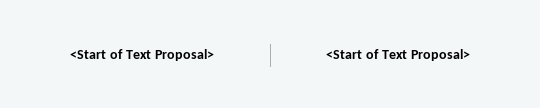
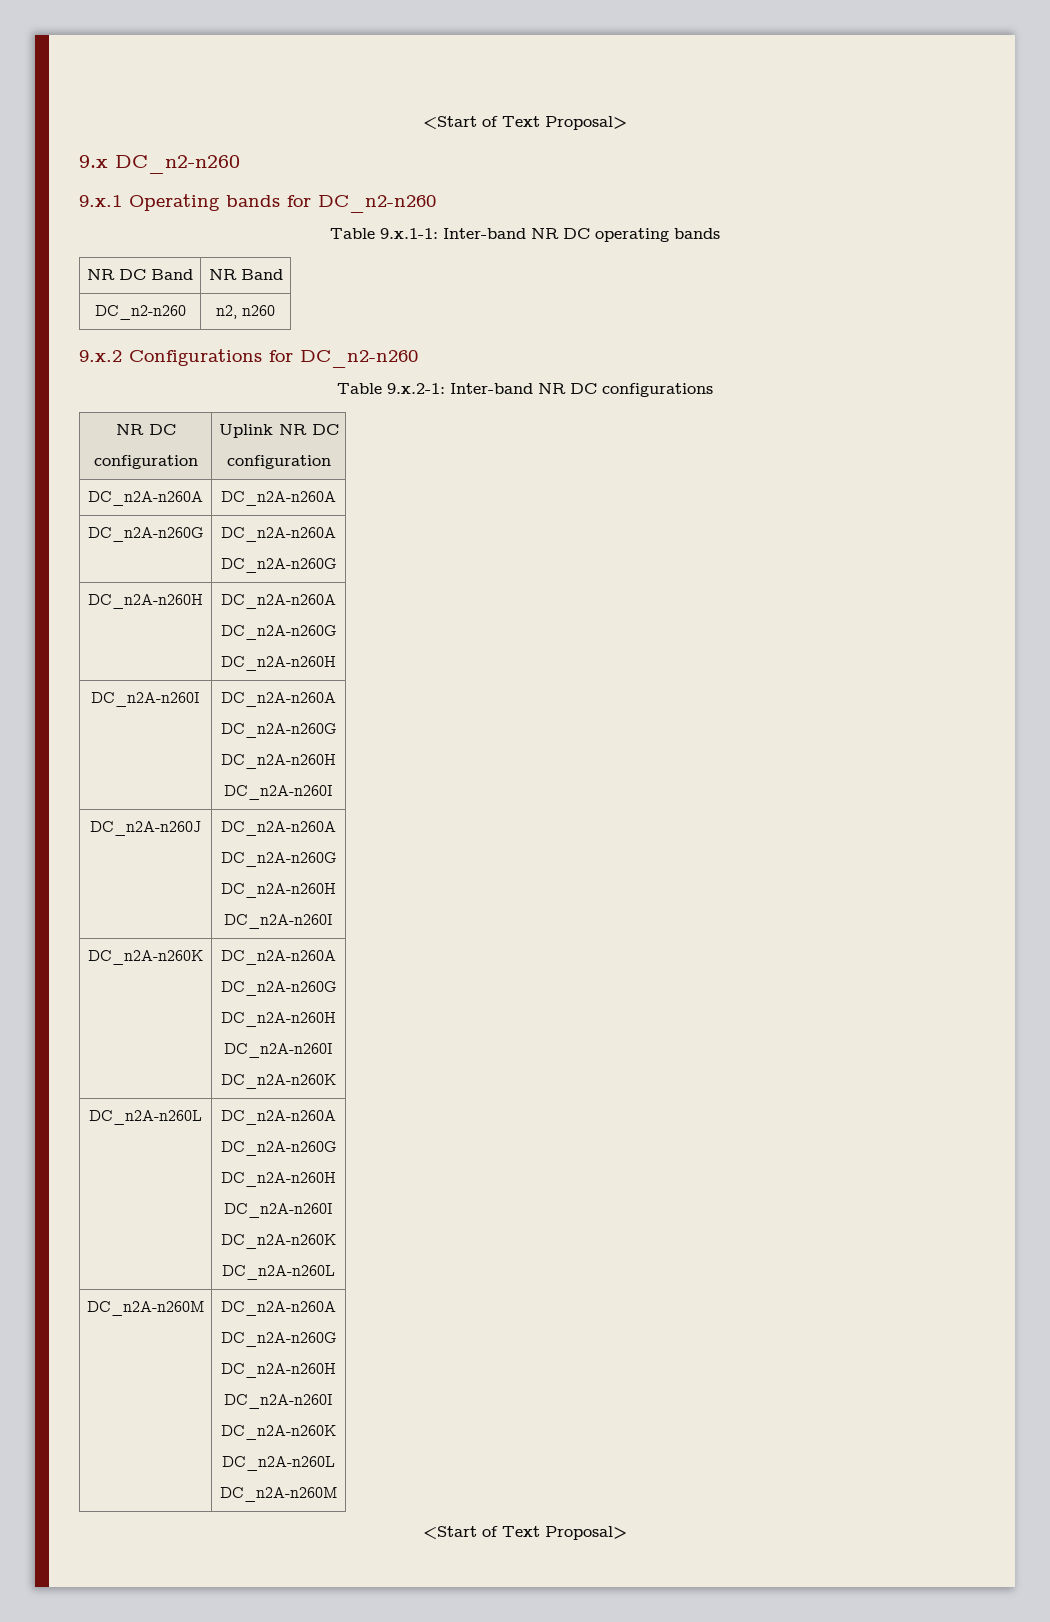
[70,49,214,61] <Start of Text Proposal> -> [423,116,627,130] [79,155,240,174] [79,194,436,213] [330,228,720,242] [87,269,193,280] [208,269,283,280] [94,305,186,320] [216,305,275,319] [79,349,418,368] [337,383,713,397] [115,424,176,435] [93,455,198,469] [218,424,339,438] [226,455,331,469] [88,491,203,506] [221,491,336,506] [87,527,204,542] [221,527,336,542] [220,558,337,573] [88,594,203,609] [221,594,336,609] [220,625,337,640] [221,656,336,671] [91,692,200,707] [221,692,336,707] [220,723,337,738] [221,754,336,769] [224,785,333,800] [90,821,201,836] [221,821,336,836] [220,852,337,867] [221,883,336,898] [224,914,333,929] [88,950,203,965] [221,950,336,965] [220,981,337,996] [221,1012,336,1027] [224,1043,333,1058] [221,1074,336,1089] [89,1110,202,1125] [221,1110,336,1125] [220,1141,337,1156] [221,1172,336,1187] [224,1203,333,1218] [221,1234,336,1249] [222,1265,335,1280] [86,1301,205,1316] [221,1301,336,1316] [220,1332,337,1347] [221,1363,336,1378] [224,1394,333,1409] [221,1425,336,1440] [222,1456,335,1471] [219,1487,338,1502] <Start of Text Proposal> // 9.x DC_n2-n260 // 9.x.1 Operating bands for DC_n2-n260 // Table 9.x.1-1: Inter-band NR DC operating bands // NR DC Band | NR Band // DC_n2-n260 | n2, n260 // 9.x.2 Configurations for DC_n2-n260 // Table 9.x.2-1: Inter-band NR DC configurations // NR DC // configuration | Uplink NR DC // configuration // DC_n2A-n260A | DC_n2A-n260A // DC_n2A-n260G | DC_n2A-n260A // DC_n2A-n260G // DC_n2A-n260H | DC_n2A-n260A // DC_n2A-n260G // DC_n2A-n260H // DC_n2A-n260I | DC_n2A-n260A // DC_n2A-n260G // DC_n2A-n260H // DC_n2A-n260I // DC_n2A-n260J | DC_n2A-n260A // DC_n2A-n260G // DC_n2A-n260H // DC_n2A-n260I // DC_n2A-n260K | DC_n2A-n260A // DC_n2A-n260G // DC_n2A-n260H // DC_n2A-n260I // DC_n2A-n260K // DC_n2A-n260L | DC_n2A-n260A // DC_n2A-n260G // DC_n2A-n260H // DC_n2A-n260I // DC_n2A-n260K // DC_n2A-n260L // DC_n2A-n260M | DC_n2A-n260A // DC_n2A-n260G // DC_n2A-n260H // DC_n2A-n260I // DC_n2A-n260K // DC_n2A-n260L // DC_n2A-n260M

